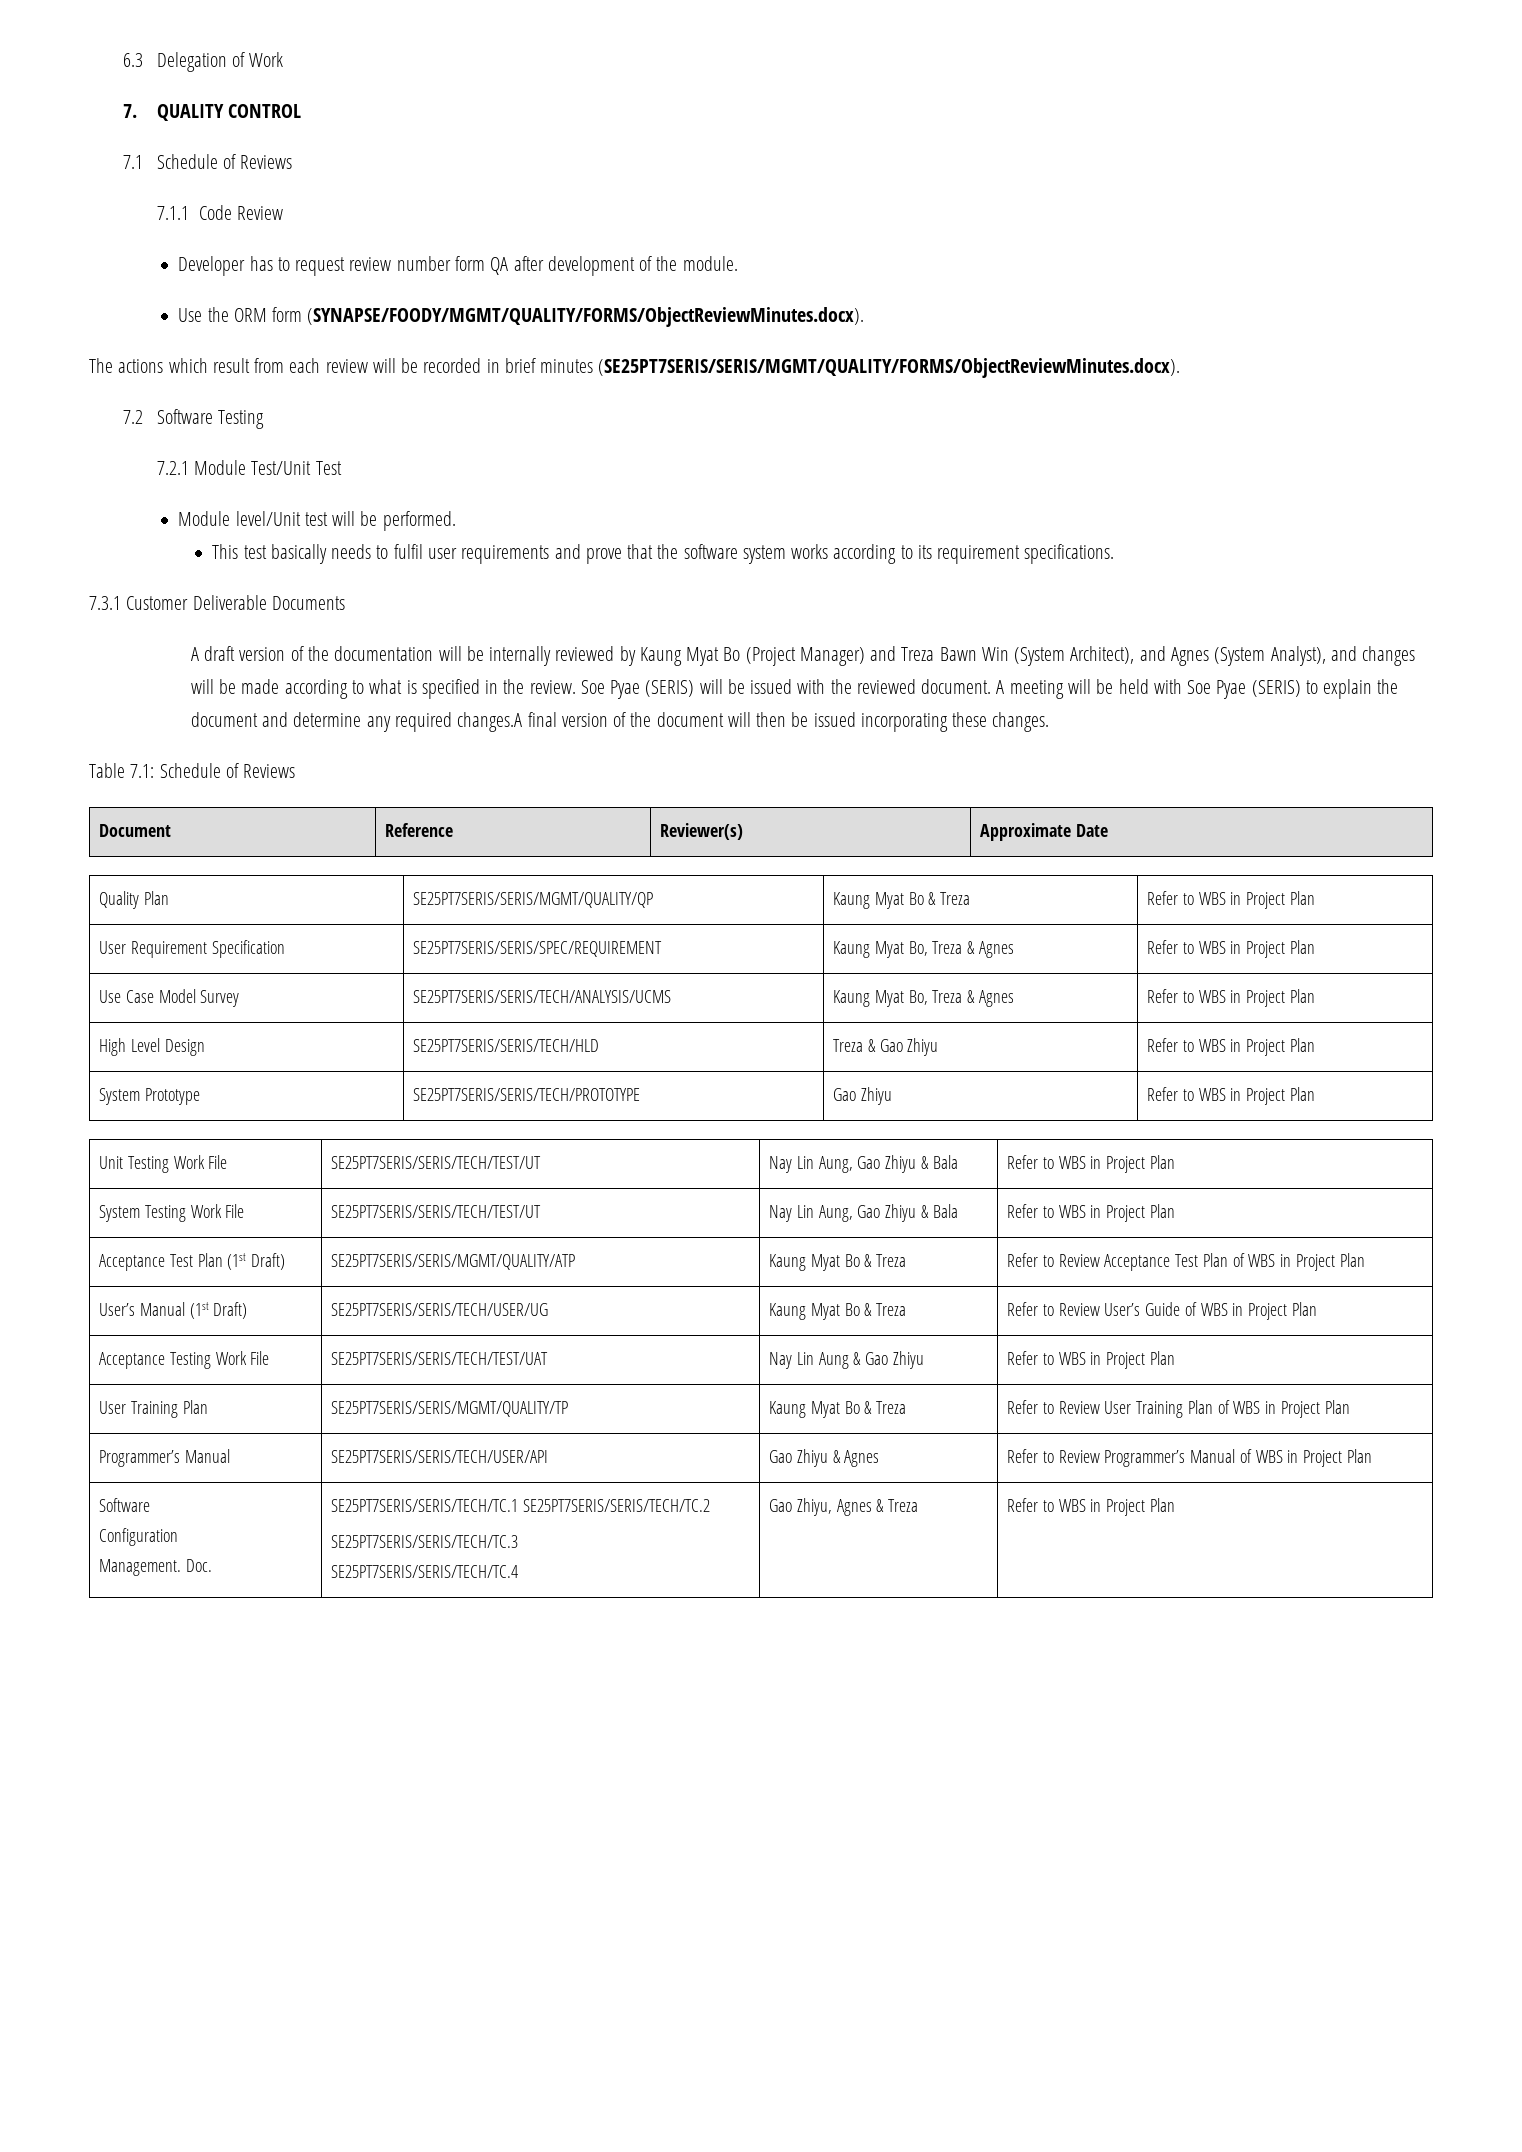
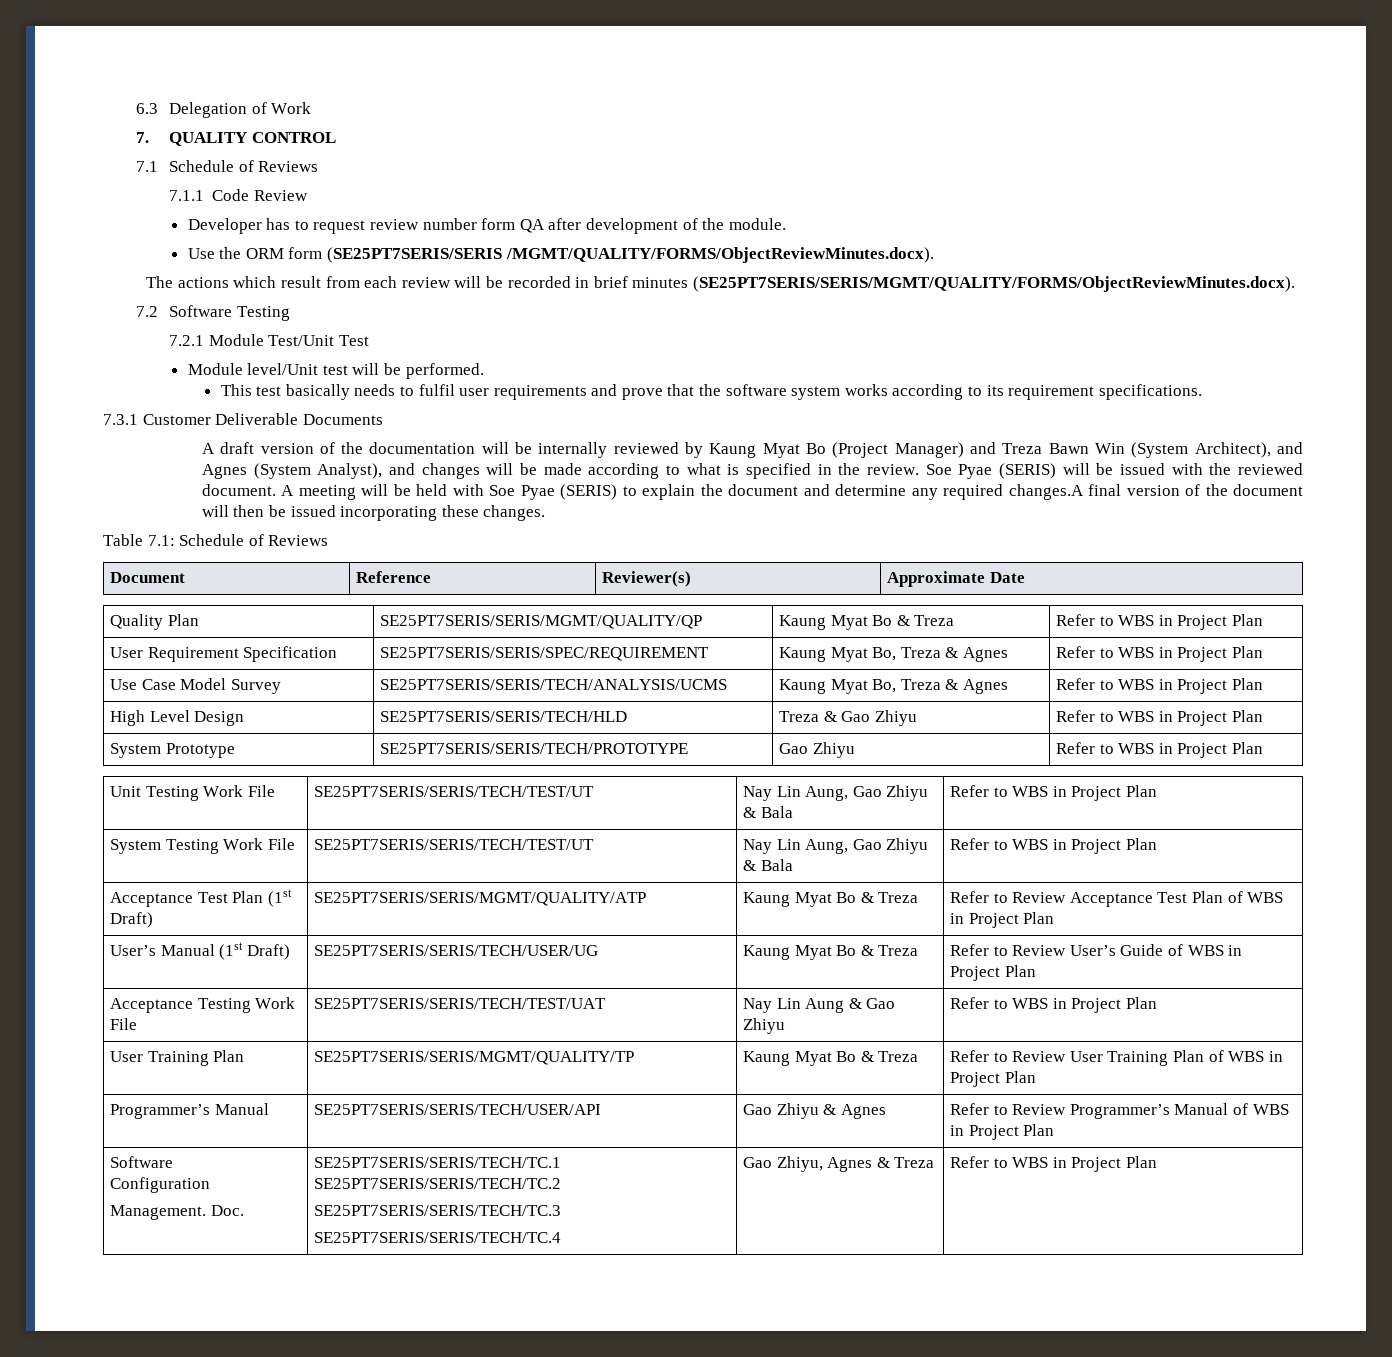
[307,307,865,327] (SYNAPSE/FOODY/MGMT/QUALITY/FORMS/ObjectReviewMinutes.docx). -> [326,247,934,263] (SE25PT7SERIS/SERIS /MGMT/QUALITY/FORMS/ObjectReviewMinutes.docx).

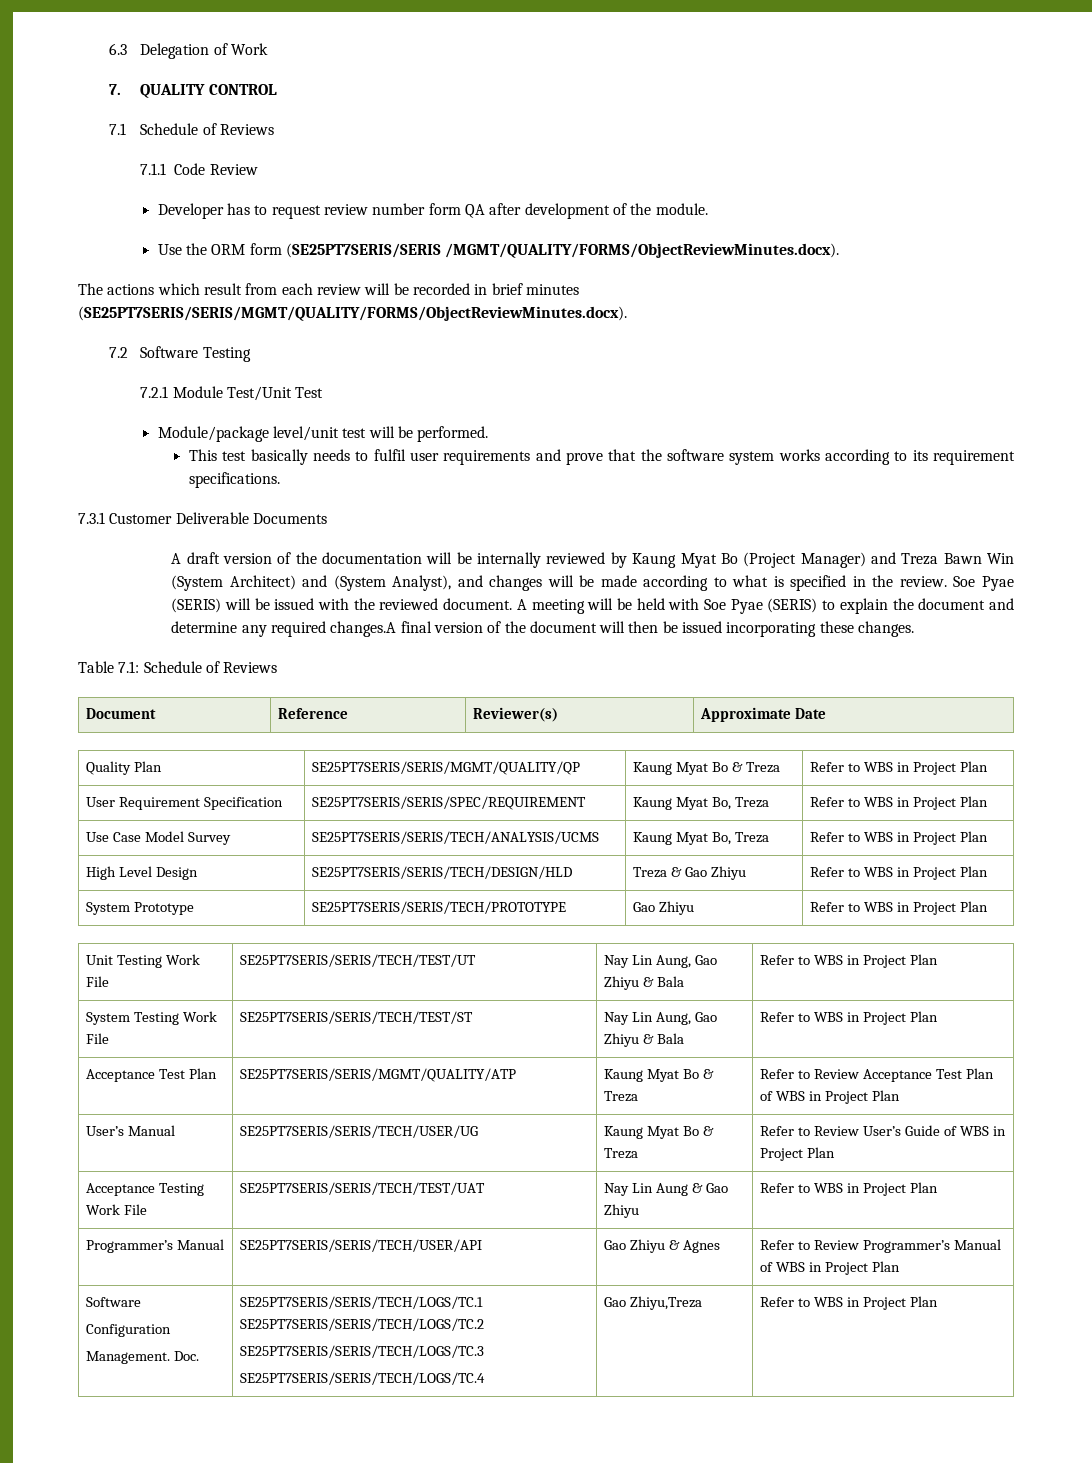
[187,363,319,375] Module level/Unit -> [157,426,340,442] Module/package level/unit
[1194,442,1303,458] [201,464,247,479] Architect), and Agnes -> [229,575,328,590] Architect) and
[945,647,1008,662] & Agnes -> (770, 802) none
[945,679,1008,694] & Agnes -> (770, 837) none
[380,711,628,722] SE25PT7SERIS/SERIS/TECH/HLD -> [312,866,573,879] SE25PT7SERIS/SERIS/TECH/DESIGN/HLD
[314,839,595,850] SE25PT7SERIS/SERIS/TECH/TEST/UT -> [240,1011,474,1024] SE25PT7SERIS/SERIS/TECH/TEST/ST
[267,889,292,907] [110,912,154,928] (1st Draft) -> (218, 1073) none
[219,942,290,960] (1st Draft) -> (176, 1130) none
[110,1050,245,1066] [314,1051,635,1065] [743,1051,919,1066] [950,1050,1283,1066] [950,1071,1036,1087] // User Training Plan | SE25PT7SERIS/SERIS/MGMT/QUALITY/TP | Kaung Myat Bo & Treza | Refer to Review User Training Plan of WBS in Project Plan -> (938, 1187) none
[314,1157,562,1168] [314,1178,562,1189] [314,1205,562,1216] [314,1232,562,1243] [743,1156,935,1172] SE25PT7SERIS/SERIS/TECH/TC.1 SE25PT7SERIS/SERIS/TECH/TC.2 // SE25PT7SERIS/SERIS/TECH/TC.3 // SE25PT7SERIS/SERIS/TECH/TC.4 | Gao Zhiyu, Agnes & Treza -> [240,1296,484,1309] [240,1318,485,1331] [240,1345,485,1358] [240,1372,486,1385] [604,1296,703,1310] SE25PT7SERIS/SERIS/TECH/LOGS/TC.1 SE25PT7SERIS/SERIS/TECH/LOGS/TC.2 // SE25PT7SERIS/SERIS/TECH/LOGS/TC.3 // SE25PT7SERIS/SERIS/TECH/LOGS/TC.4 | Gao Zhiyu,Treza

